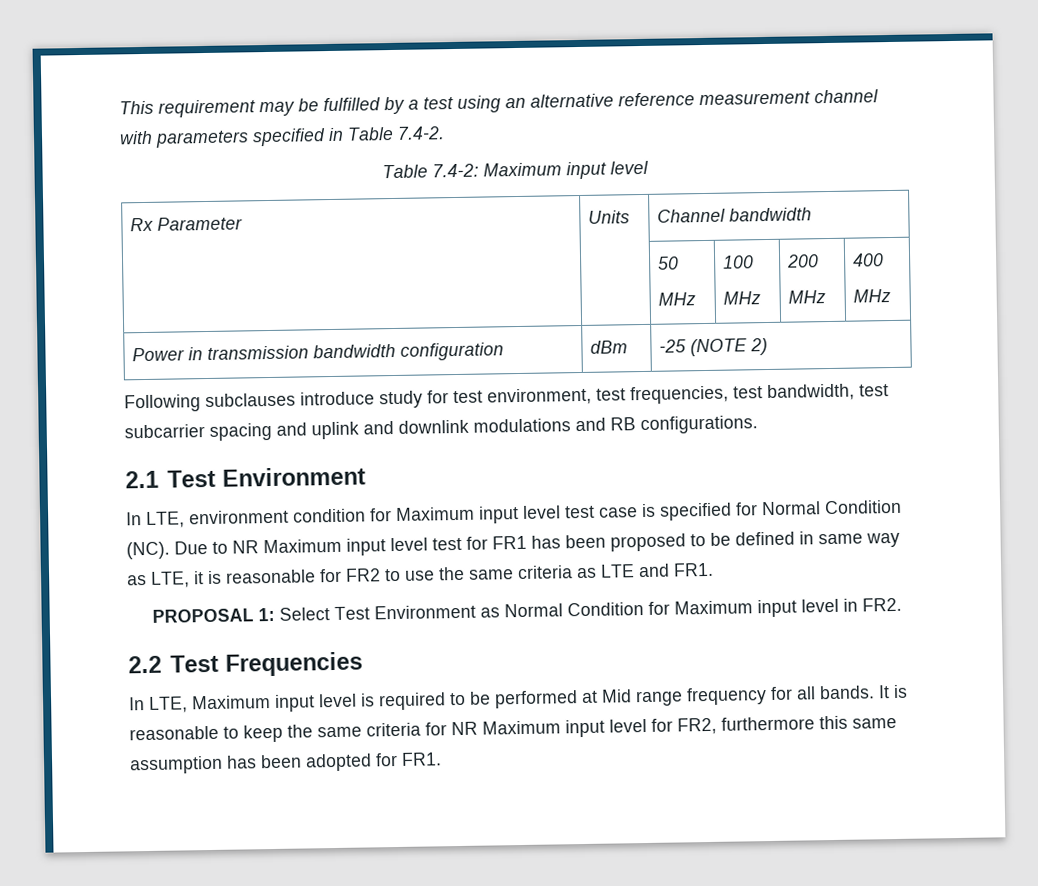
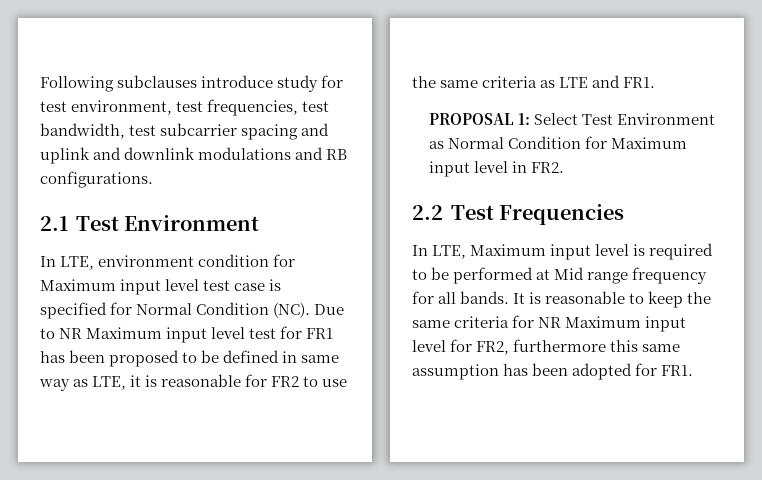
[119,89,879,118] [119,126,445,148] [381,160,649,180] [129,216,243,232] [587,210,630,224] [656,207,812,223] [657,256,679,270] [657,292,696,306] [722,255,754,269] [722,291,761,305] [786,254,819,268] [787,290,826,304] [852,253,884,267] [852,289,891,303] [131,342,504,362] [589,340,628,354] [658,337,768,357] This requirement may be fulfilled by a test using an alternative reference measurement channel with parameters specified in Table 7.4-2. // Table 7.4-2: Maximum input level // Rx Parameter | Units | Channel bandwidth // | | 50 // MHz | 100 // MHz | 200 // MHz | 400 // MHz // Power in transmission bandwidth configuration | dBm | -25 (NOTE 2) // -> (40, 84) none

